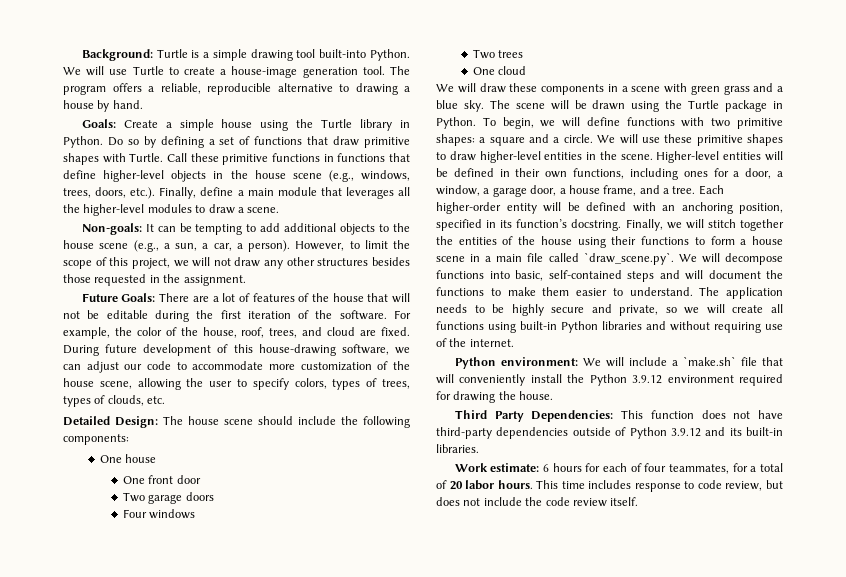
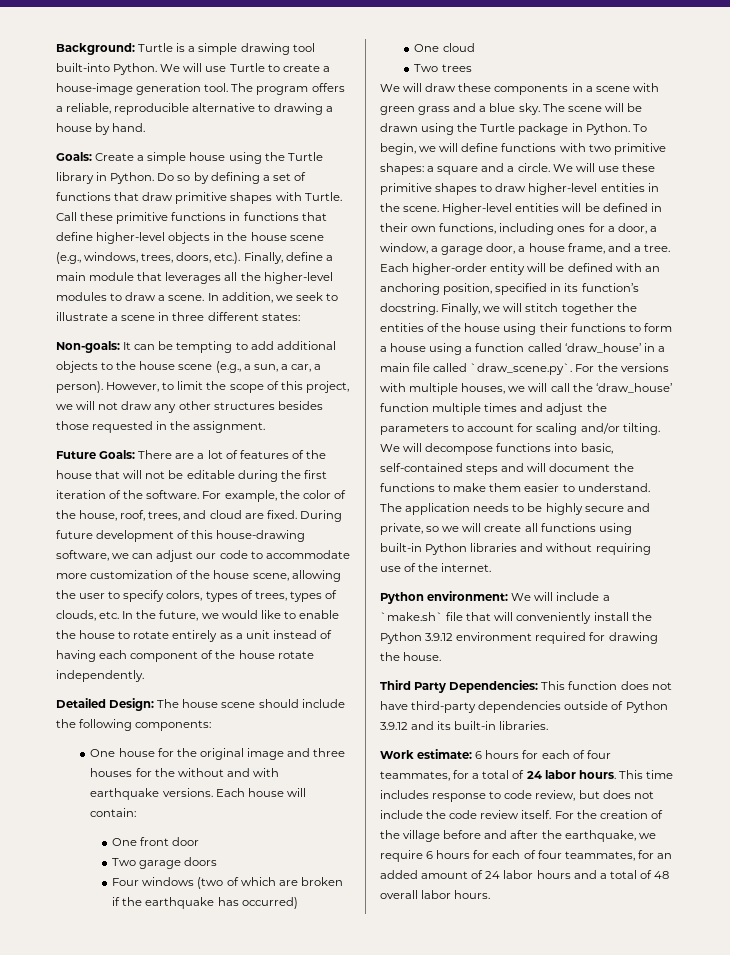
(280, 210) none -> [207,292,338,303] [56,312,300,321] In addition, we seek to illustrate a scene in three different states:
(166, 400) none -> [122,610,339,621] [56,630,332,642] [56,650,314,662] [56,670,144,682] In the future, we would like to enable the house to rotate entirely as a unit instead of having each component of the house rotate independently.
(157, 458) none -> [157,748,346,760] [90,768,279,777] [90,788,306,800] [90,808,137,817] for the original image and three houses for the without and with earthquake versions. Each house will contain:
(196, 514) none -> [197,877,343,889] [112,897,298,909] [414,43,475,52] (two of which are broken if the earthquake has occurred) // One cloud
[472,66,527,75] // One cloud -> (472, 68) none
[436,256,465,262] scene -> [429,343,641,355] using a function called ‘draw_house’
(674, 258) none -> [575,363,669,372] [380,383,672,395] [380,403,607,415] [380,423,660,435] For the versions with multiple houses, we will call the ‘draw_house’ function multiple times and adjust the parameters to account for scaling and/or tilting.
[449,481,463,490] 20 -> [526,771,542,779] 24
(639, 501) none -> [554,810,663,819] [380,830,656,842] [380,850,672,862] [380,870,670,879] [380,890,491,899] For the creation of the village before and after the earthquake, we require 6 hours for each of four teammates, for an added amount of 24 labor hours and a total of 48 overall labor hours.

